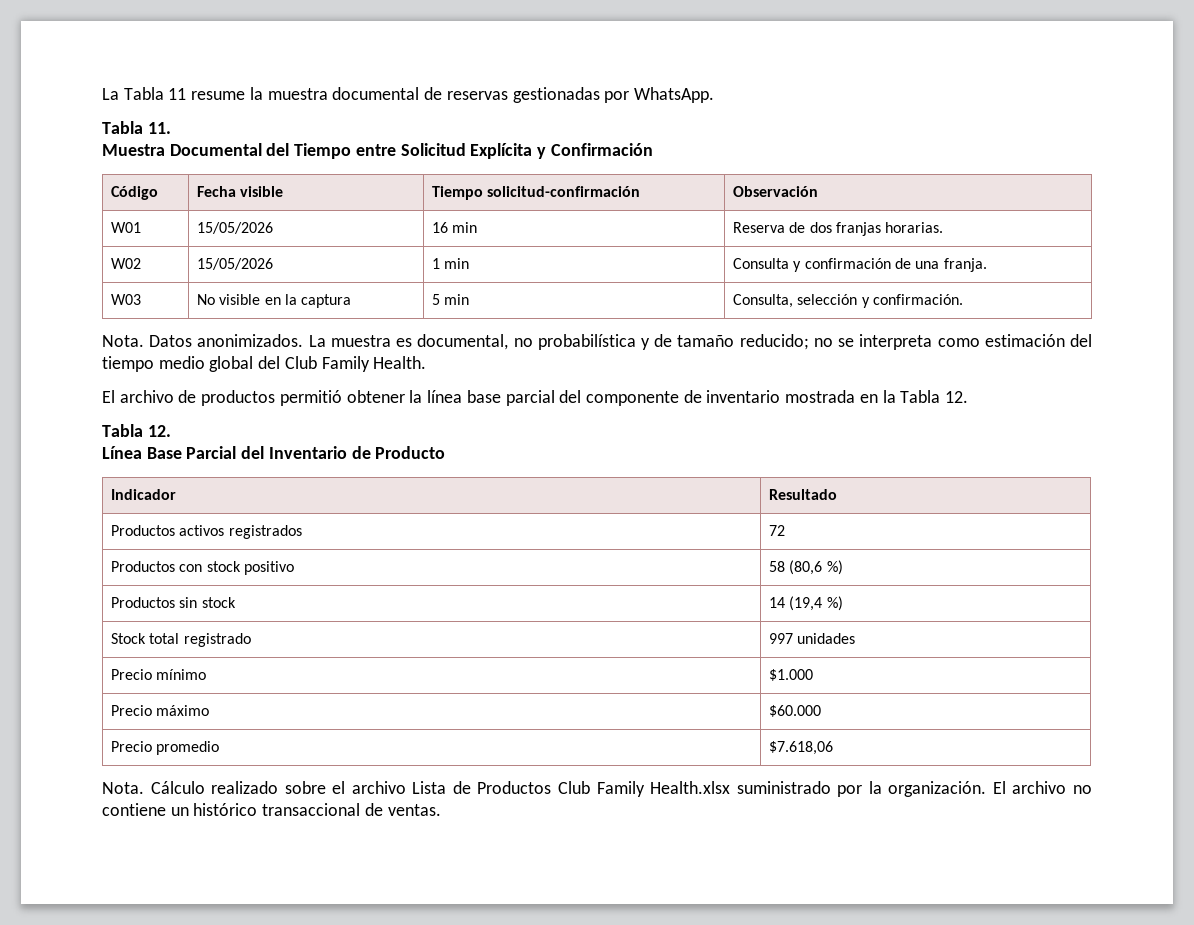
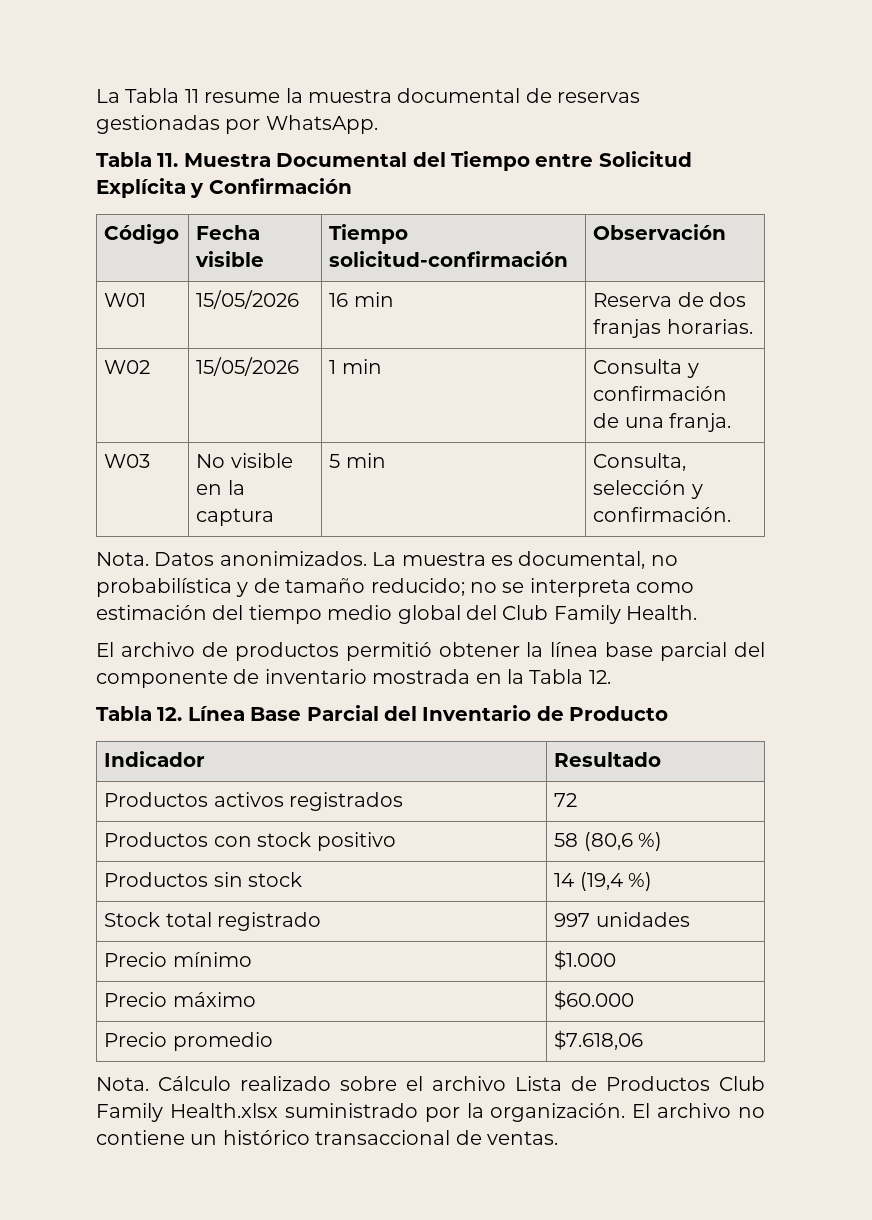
(171, 128) // -> (179, 160) none
(171, 431) // -> (183, 714) none

